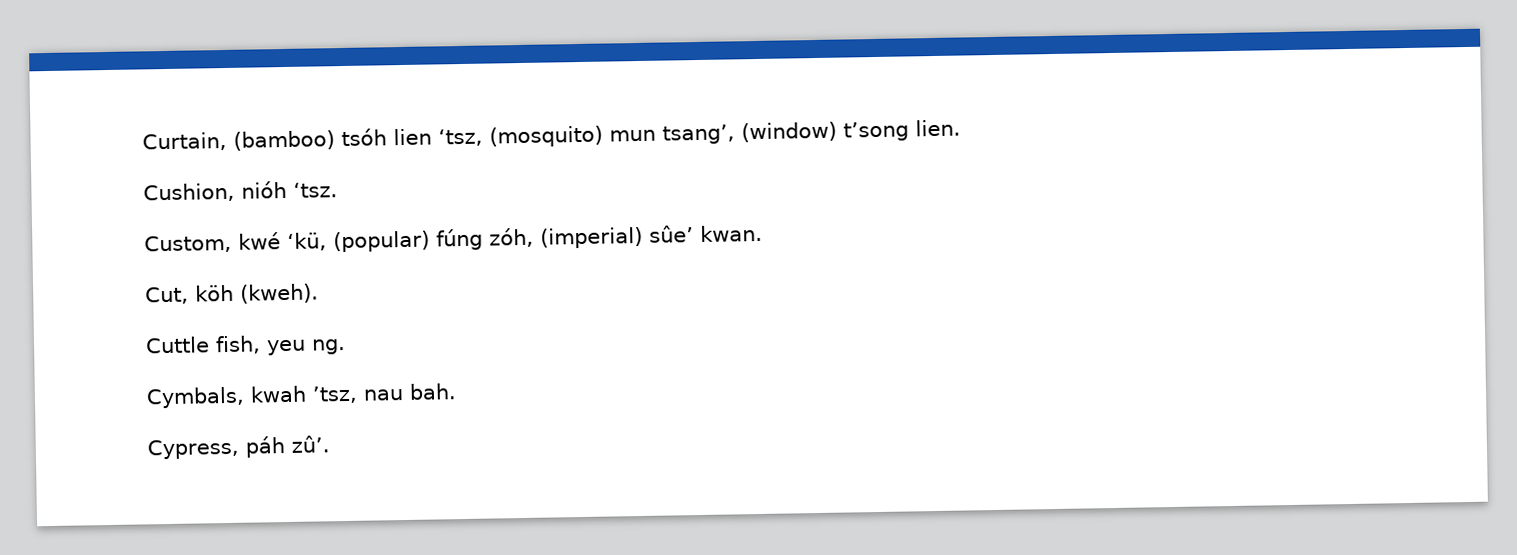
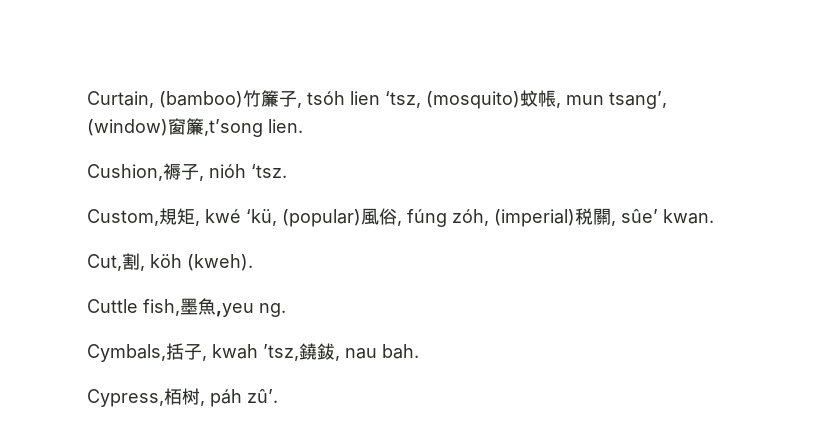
(335, 140) none -> [243,90,302,108] 竹簾子,
(603, 136) none -> [520,90,561,108] 蚊帳,
[843,121,909,142] t’song -> [168,118,263,137] 窗簾,t’song
(235, 192) none -> [163,163,204,181] 褥子,
(232, 244) none -> [159,208,200,226] 規矩,
(430, 241) none -> [361,208,402,226] 風俗,
(643, 237) none -> [575,208,616,226] 税關,
(189, 295) none -> [122,253,145,271] 割,
[266,339,306,356] yeu -> [180,298,254,317] 墨魚,yeu
[250,385,358,404] kwah ’tsz, -> [166,343,340,361] 括子, kwah ’tsz,鐃鈸,
(239, 449) none -> [164,388,205,406] 栢树,

